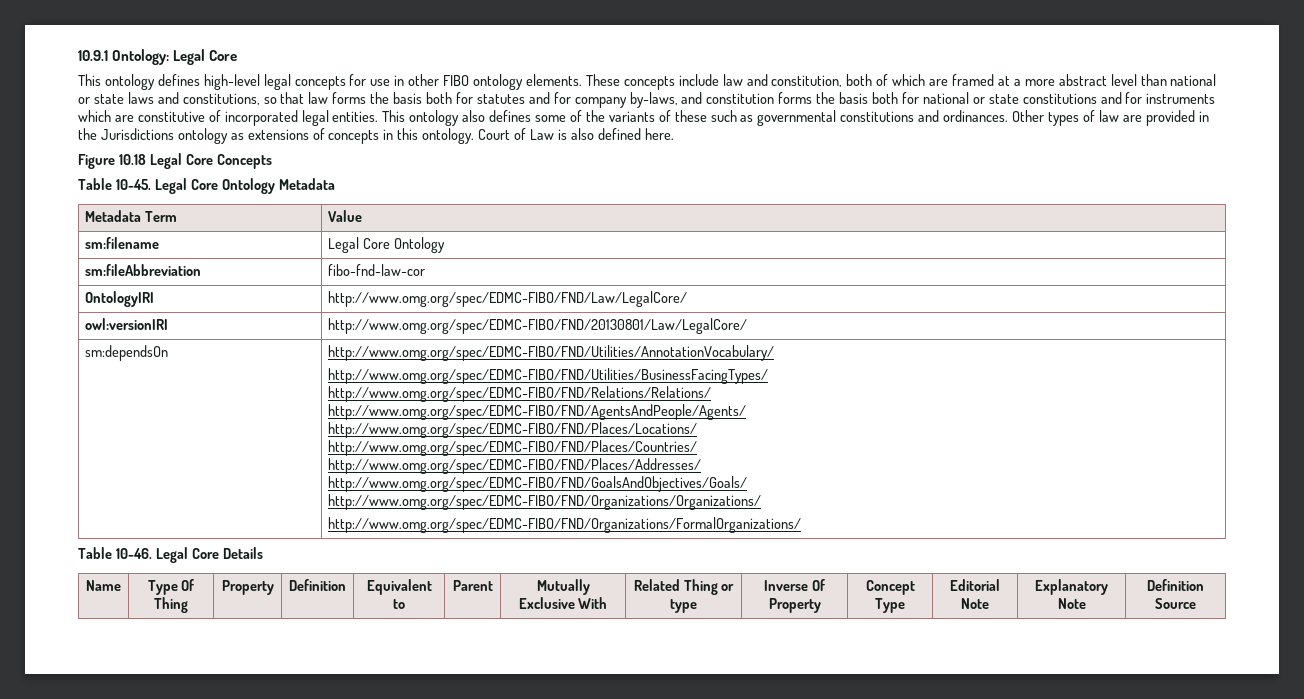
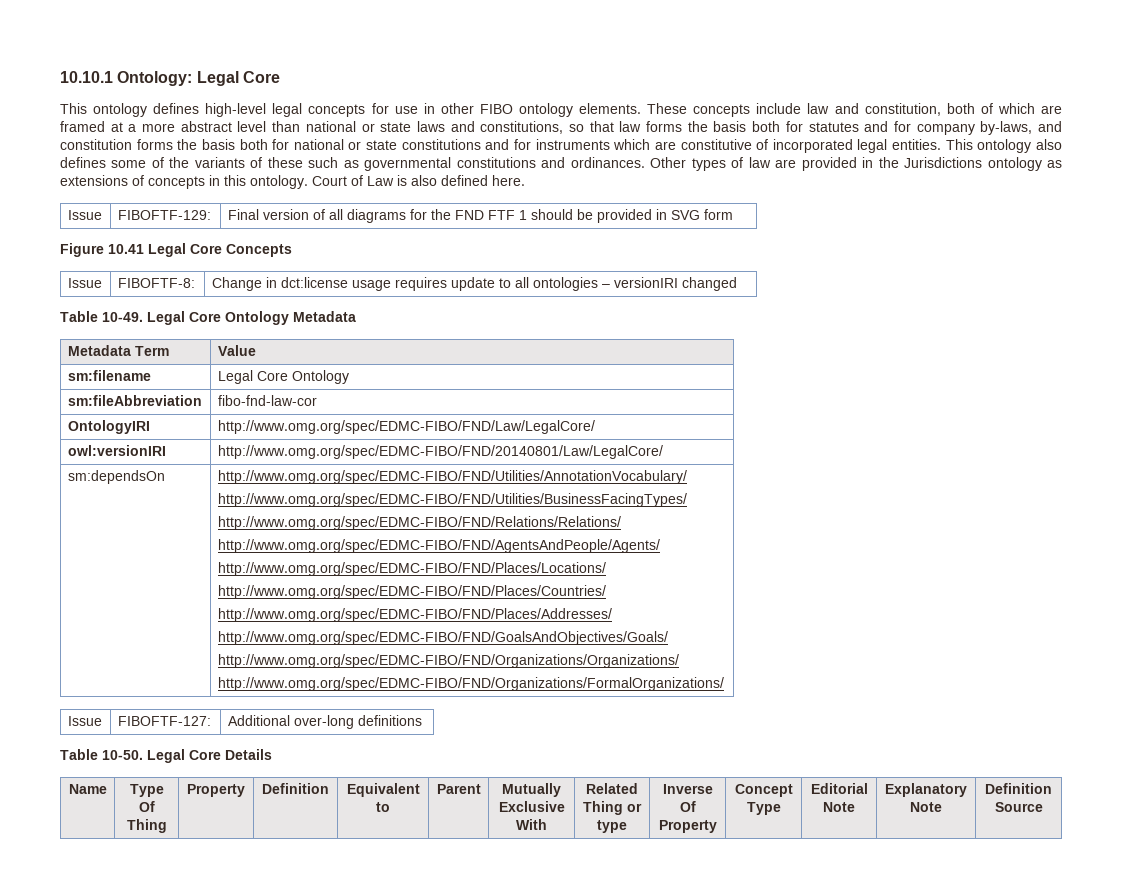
[78,50,108,61] 10.9.1 -> [60,71,113,83] 10.10.1
(674, 134) none -> [67,210,102,220] [117,210,211,220] [227,209,733,223] // Issue | FIBOFTF-129: | Final version of all diagrams for the FND FTF 1 should be provided in SVG form
[118,154,146,165] 10.18 -> [108,244,144,254] 10.41
[78,178,151,190] // Table 10-45. -> [67,278,102,288] [117,278,195,288] [211,277,737,291] [60,311,143,322] // Issue | FIBOFTF-8: | Change in dct:license usage requires update to all ontologies – versionIRI changed // Table 10-49.
[328,318,748,334] http://www.omg.org/spec/EDMC-FIBO/FND/20130801/Law/LegalCore/ -> [217,445,663,459] http://www.omg.org/spec/EDMC-FIBO/FND/20140801/Law/LegalCore/
[78,547,152,559] // Table 10-46. -> [67,716,102,726] [117,716,211,726] [227,715,422,729] [60,749,143,760] // Issue | FIBOFTF-127: | Additional over-long definitions // Table 10-50.

